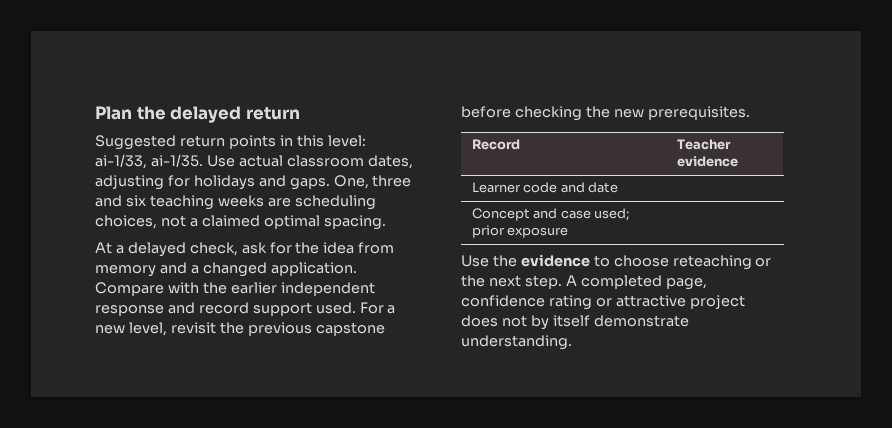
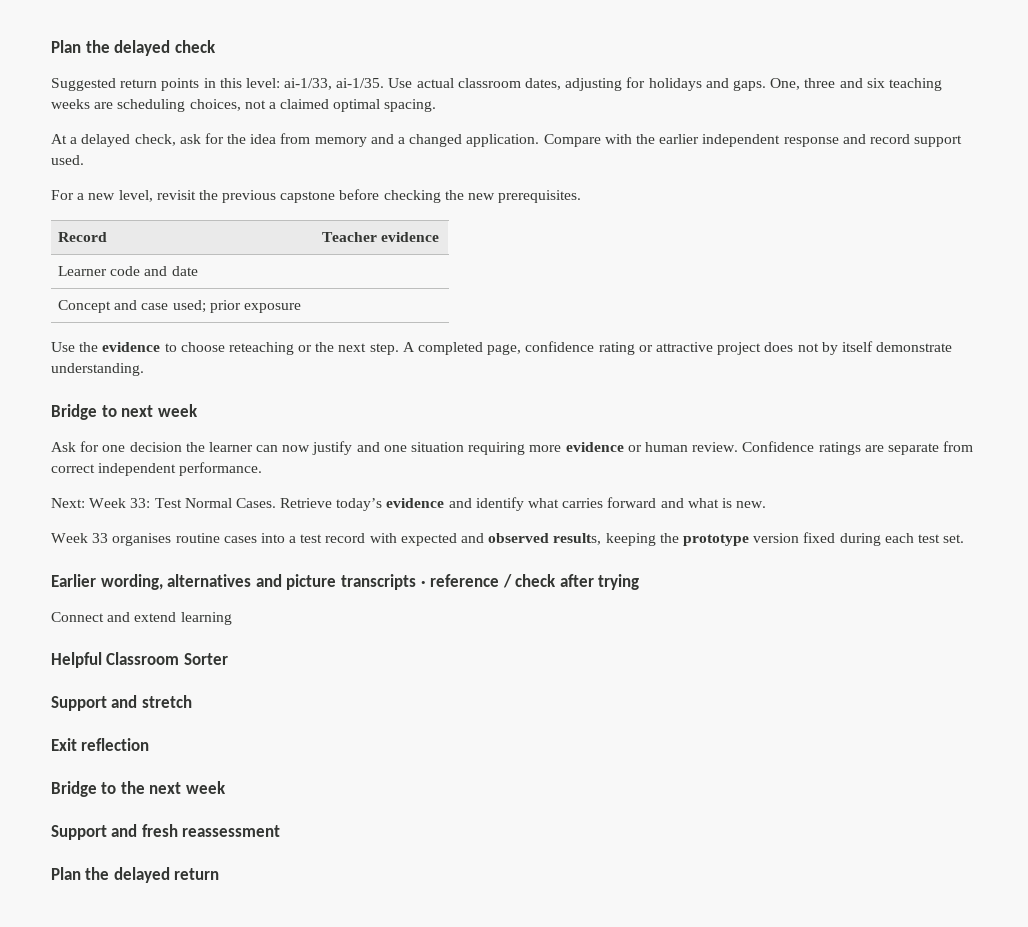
[95,106,300,123] Plan the delayed return -> [51,40,216,56] Plan the delayed check
(356, 308) none -> (84, 160) //
(572, 342) none -> [51,404,198,420] [51,441,974,455] [51,462,263,476] [51,497,767,511] [51,532,965,546] [51,574,640,590] [51,612,232,625] [51,652,228,668] [51,695,192,711] [51,738,150,751] [51,781,226,797] [51,824,281,840] [51,867,220,883] // Bridge to next week // Ask for one decision the learner can now justify and one situation requiring more evidence or human review. Confidence ratings are separate from correct independent performance. // Next: Week 33: Test Normal Cases. Retrieve today’s evidence and identify what carries forward and what is new. // Week 33 organises routine cases into a test record with expected and observed results, keeping the prototype version fixed during each test set. // Earlier wording, alternatives and picture transcripts · reference / check after trying // Connect and extend learning // Helpful Classroom Sorter // Support and stretch // Exit reflection // Bridge to the next week // Support and fresh reassessment // Plan the delayed return

